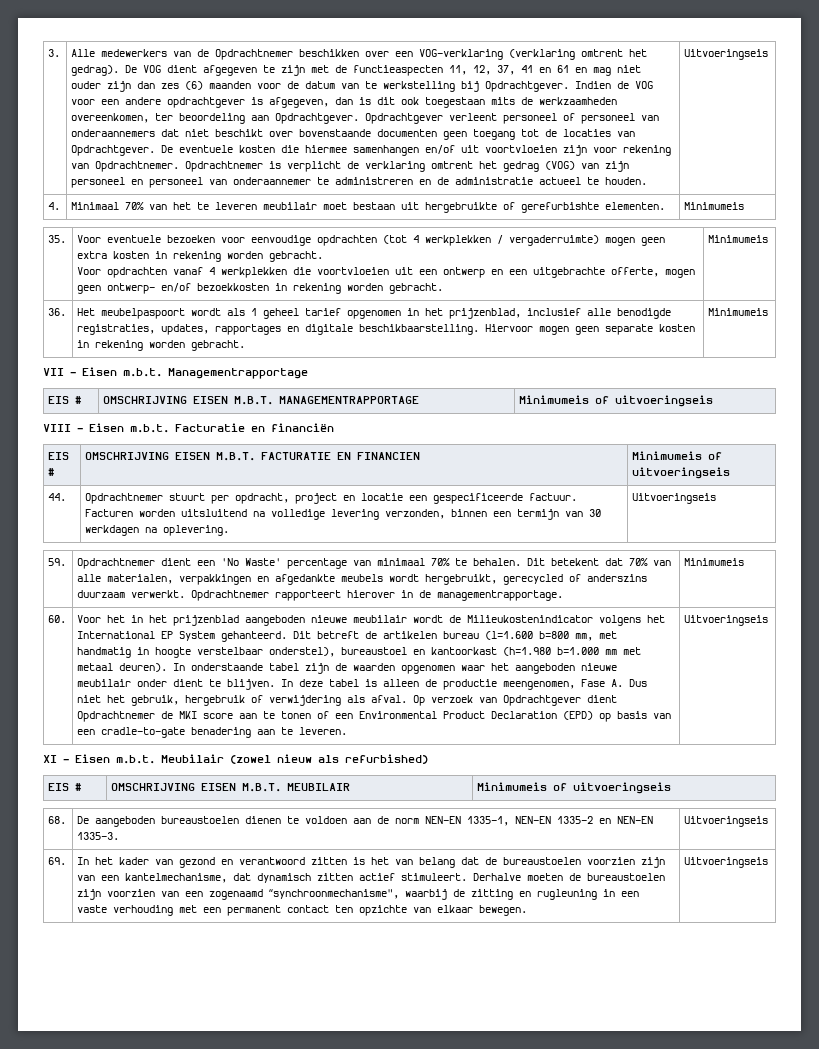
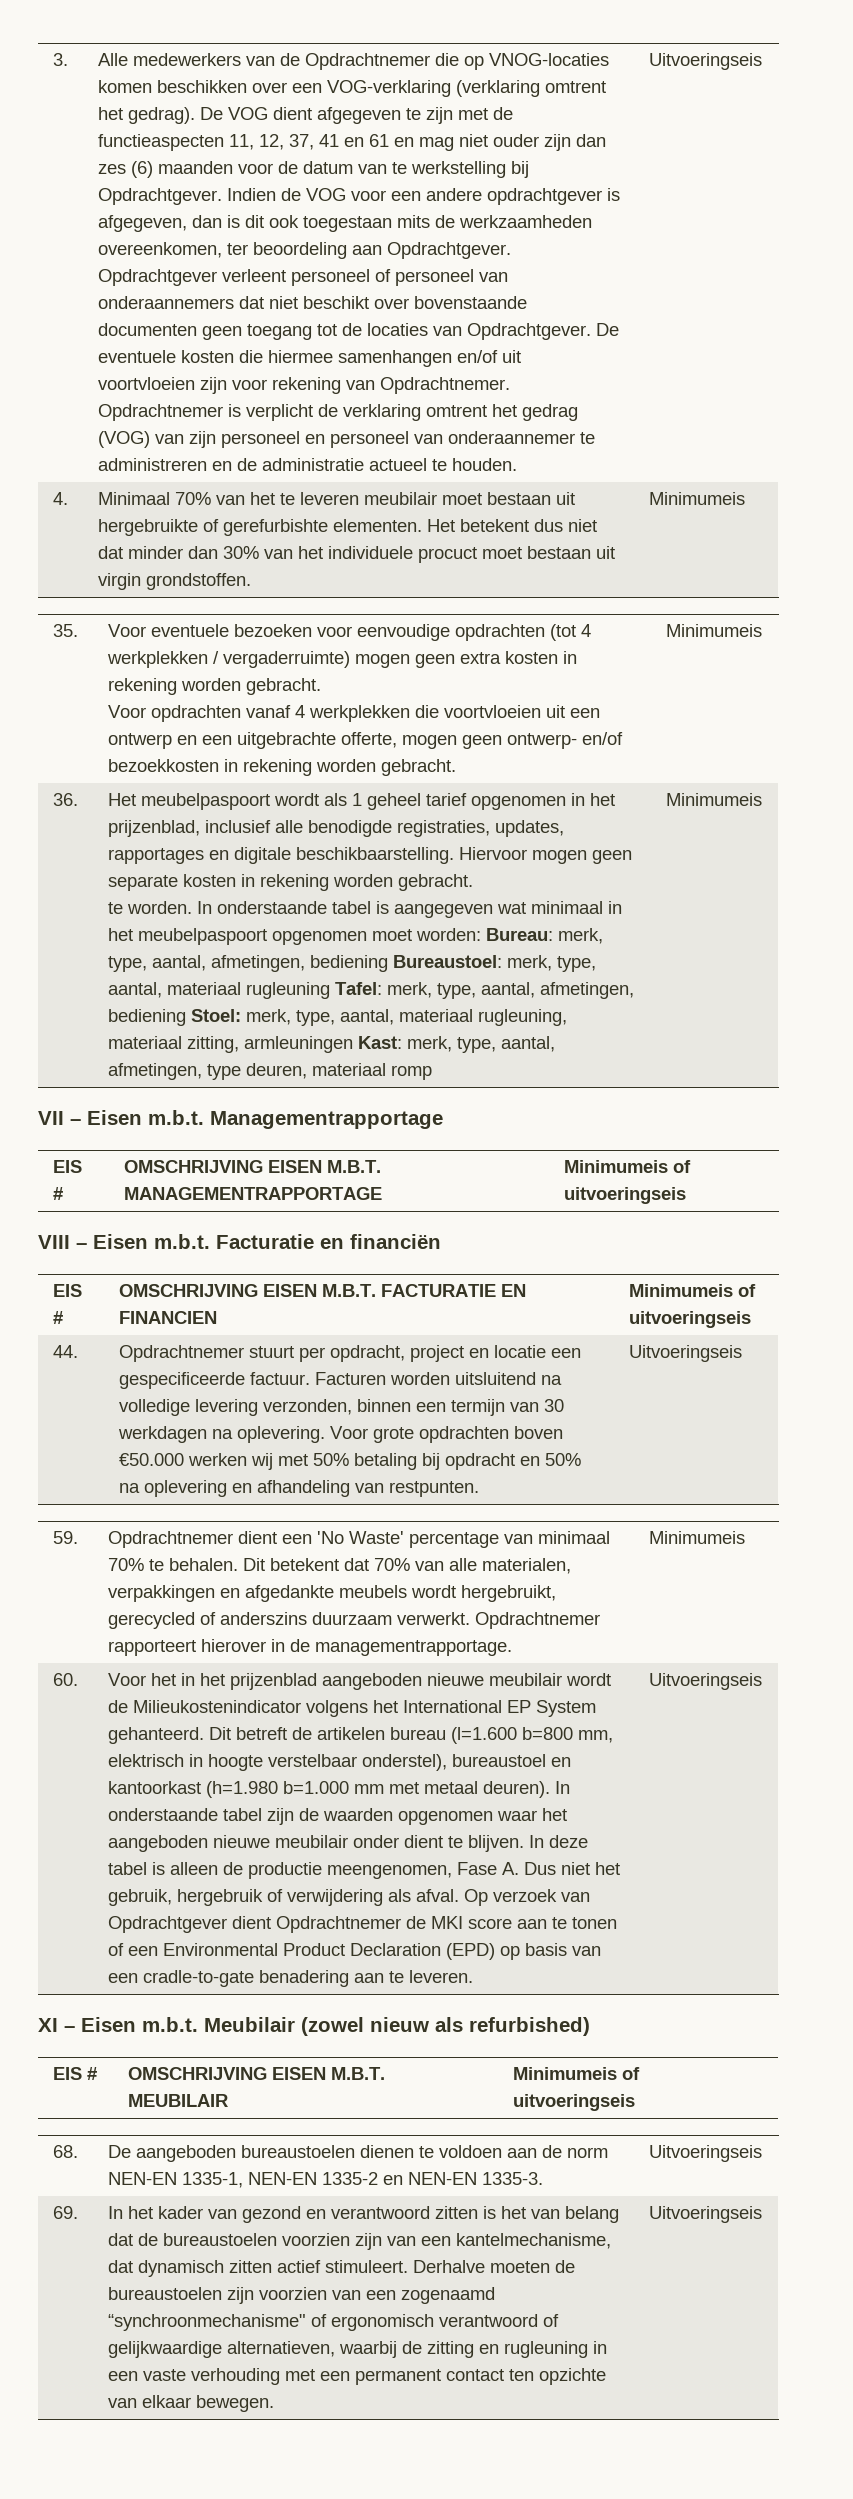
(294, 54) none -> [434,53,609,70] [97,80,152,93] die op VNOG-locaties komen
(666, 206) none -> [426,519,597,532] [97,546,615,563] [97,573,251,590] Het betekent dus niet dat minder dan 30% van het individuele procuct moet bestaan uit virgin grondstoffen.
(246, 345) none -> [107,901,622,918] [107,928,603,945] [107,955,596,972] [107,982,634,999] [107,1009,567,1026] [107,1036,555,1053] [107,1063,432,1080] // te worden. In onderstaande tabel is aangegeven wat minimaal in het meubelpaspoort opgenomen moet worden: Bureau: merk, type, aantal, afmetingen, bediening Bureaustoel: merk, type, aantal, materiaal rugleuning Tafel: merk, type, aantal, afmetingen, bediening Stoel: merk, type, aantal, materiaal rugleuning, materiaal zitting, armleuningen Kast: merk, type, aantal, afmetingen, type deuren, materiaal romp
(230, 530) none -> [329,1426,563,1443] [118,1453,581,1470] [118,1480,479,1497] Voor grote opdrachten boven €50.000 werken wij met 50% betaling bij opdracht en 50% na oplevering en afhandeling van restpunten.
[599,631,618,639] [77,647,132,658] met handmatig -> [107,1754,184,1767] elektrisch
[269,889,400,899] “synchroonmechanisme", -> [107,2314,559,2331] [107,2341,335,2358] “synchroonmechanisme" of ergonomisch verantwoord of gelijkwaardige alternatieven,

